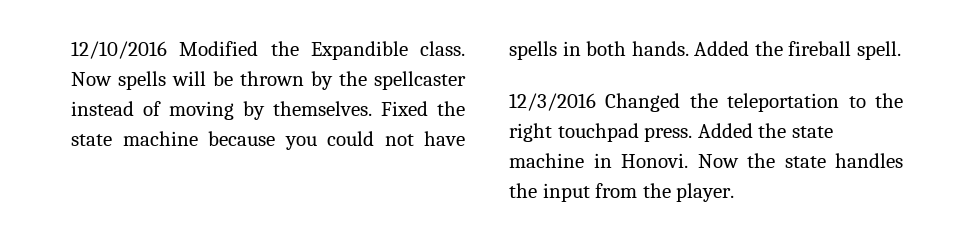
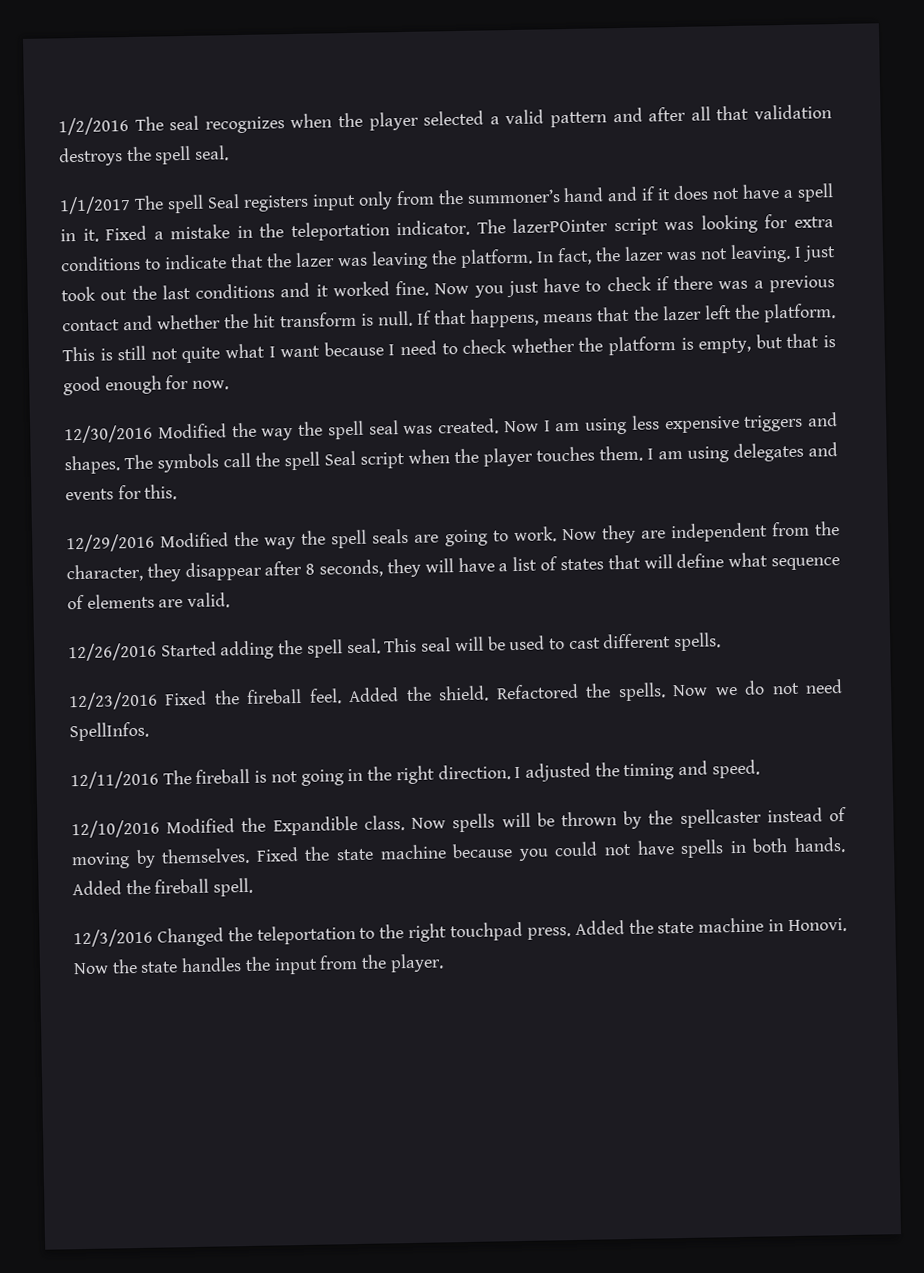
(71, 50) none -> [58,104,833,136] [58,145,230,167] [59,183,835,215] [60,213,834,242] [60,243,836,272] [61,275,836,302] [62,303,837,332] [62,333,837,364] [63,374,230,396] [64,412,838,444] [64,442,838,475] [65,484,178,501] [66,521,840,553] [66,552,841,583] [67,592,231,610] [68,632,722,662] [68,679,844,711] [69,721,149,742] [70,759,760,790] 1/2/2016 The seal recognizes when the player selected a valid pattern and after all that validation destroys the spell seal. // 1/1/2017 The spell Seal registers input only from the summoner’s hand and if it does not have a spell in it. Fixed a mistake in the teleportation indicator. The lazerPOinter script was looking for extra conditions to indicate that the lazer was leaving the platform. In fact, the lazer was not leaving. I just took out the last conditions and it worked fine. Now you just have to check if there was a previous contact and whether the hit transform is null. If that happens, means that the lazer left the platform. This is still not quite what I want because I need to check whether the platform is empty, but that is good enough for now. // 12/30/2016 Modified the way the spell seal was created. Now I am using less expensive triggers and shapes. The symbols call the spell Seal script when the player touches them. I am using delegates and events for this. // 12/29/2016 Modified the way the spell seals are going to work. Now they are independent from the character, they disappear after 8 seconds, they will have a list of states that will define what sequence of elements are valid. // 12/26/2016 Started adding the spell seal. This seal will be used to cast different spells. // 12/23/2016 Fixed the fireball feel. Added the shield. Refactored the spells. Now we do not need SpellInfos. // 12/11/2016 The fireball is not going in the right direction. I adjusted the timing and speed. //

